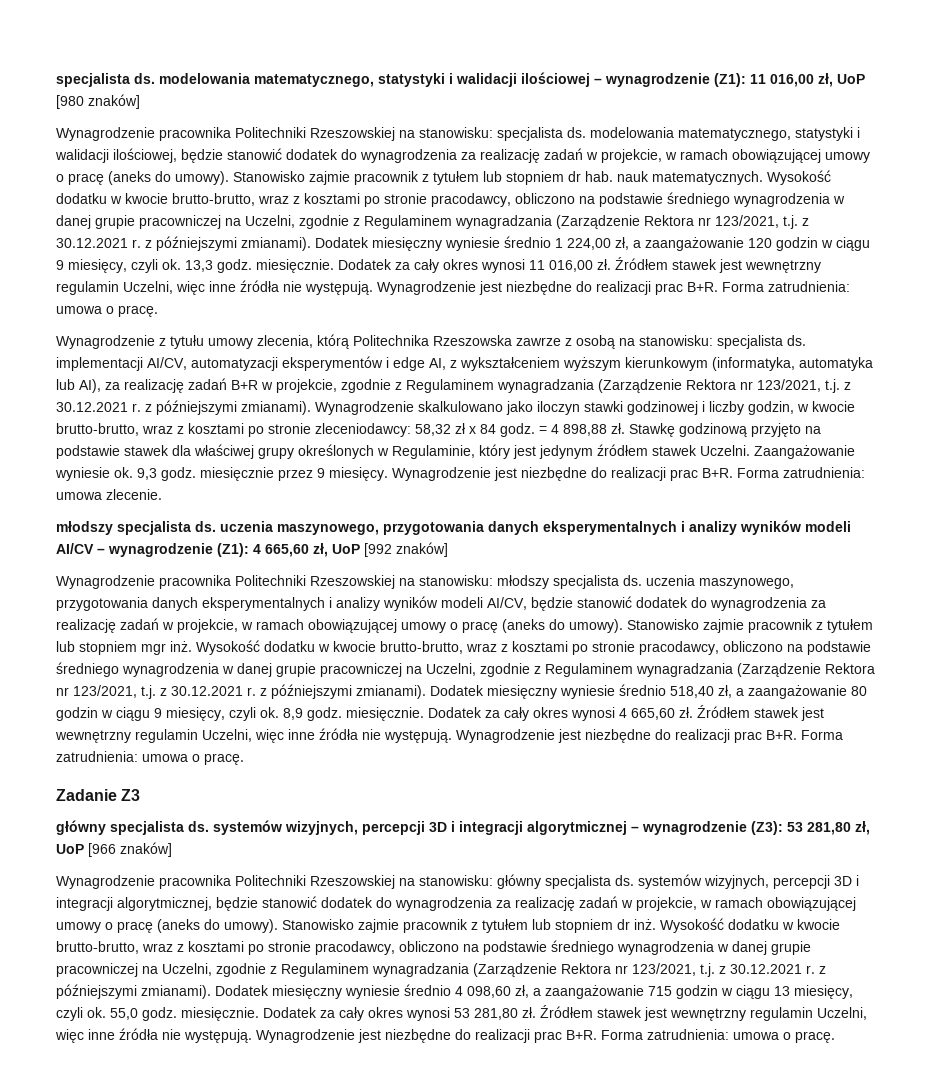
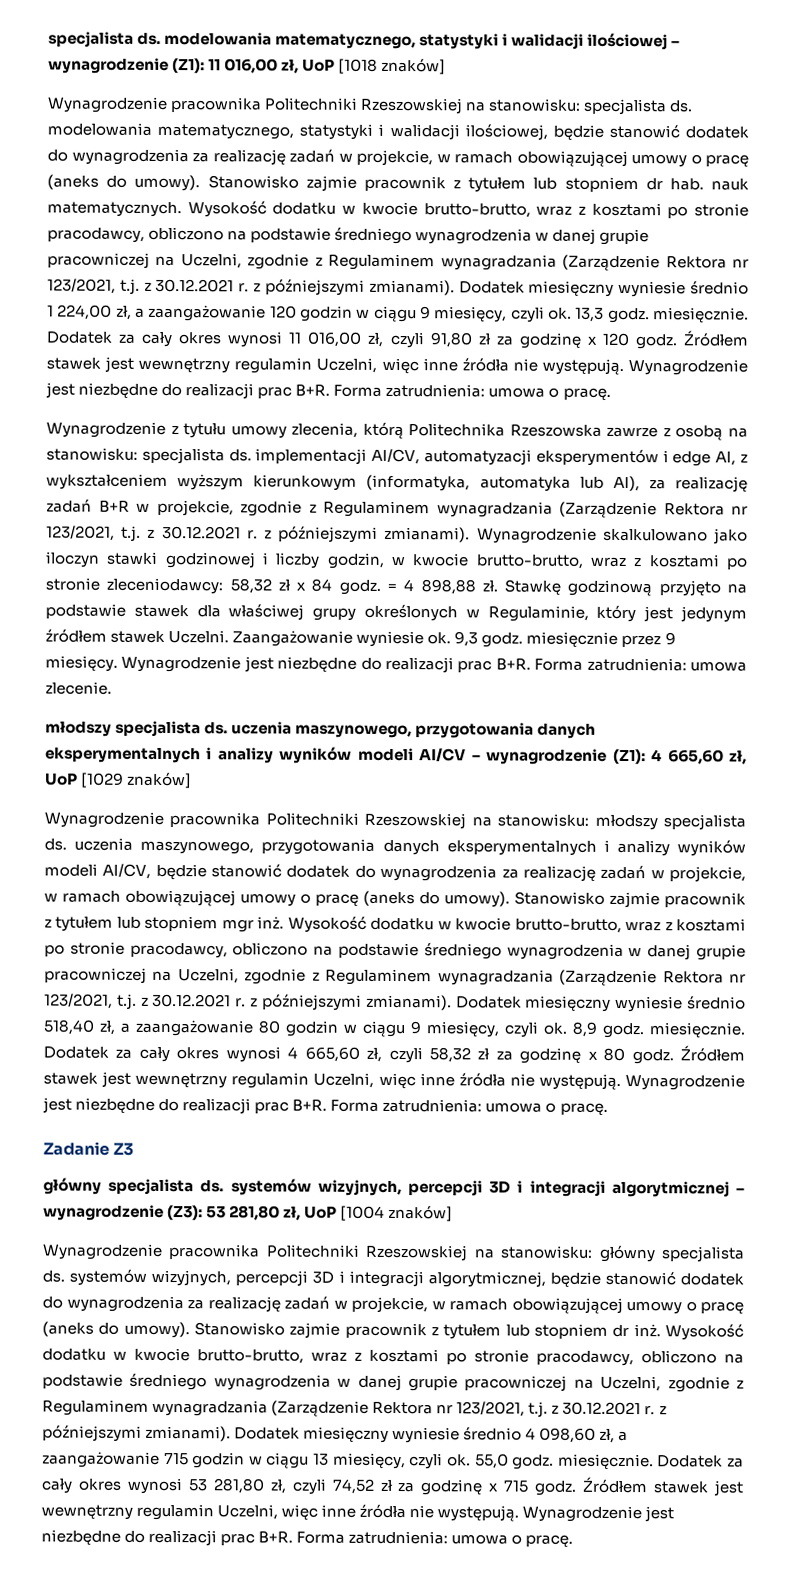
[56,95,84,109] [980 -> [338,58,379,74] [1018
[597,259,611,270] zł. -> [367,331,678,350] zł, czyli 91,80 zł za godzinę x 120 godz.
[364,543,392,557] [992 -> [81,772,125,788] [1029
[679,707,693,718] zł. -> [366,1046,674,1065] zł, czyli 58,32 zł za godzinę x 80 godz.
[88,843,116,857] [966 -> [340,1205,386,1221] [1004
[522,1007,536,1018] zł. -> [269,1478,577,1496] zł, czyli 74,52 zł za godzinę x 715 godz.

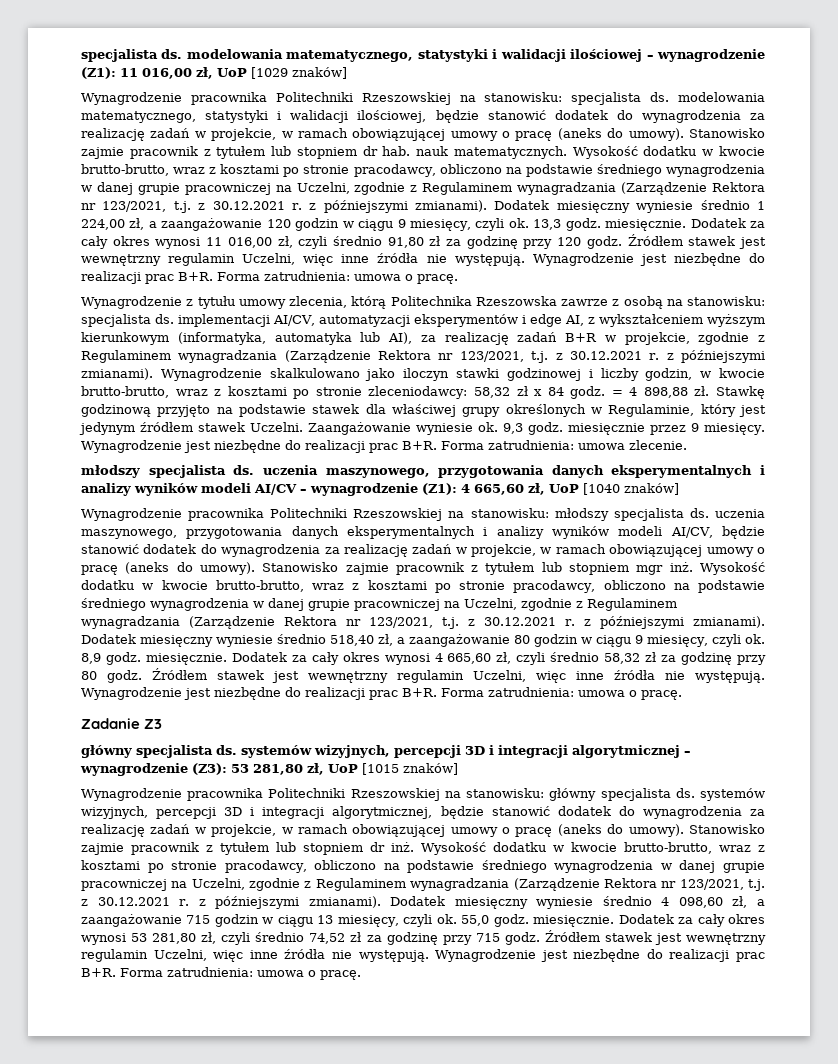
[338,58,379,74] [1018 -> [251,67,288,79] [1029
(425, 340) none -> [332,236,382,246] średnio
[586,336,597,345] x -> [523,239,553,249] przy
[81,772,125,788] [1029 -> [583,483,620,495] [1040
(423, 1055) none -> [550,652,600,662] średnio
[587,1051,598,1060] x -> [737,655,767,665] przy
[340,1205,386,1221] [1004 -> [362,763,399,775] [1015
(327, 1486) none -> [255,932,305,942] średnio
[488,1483,499,1492] x -> [442,935,472,945] przy

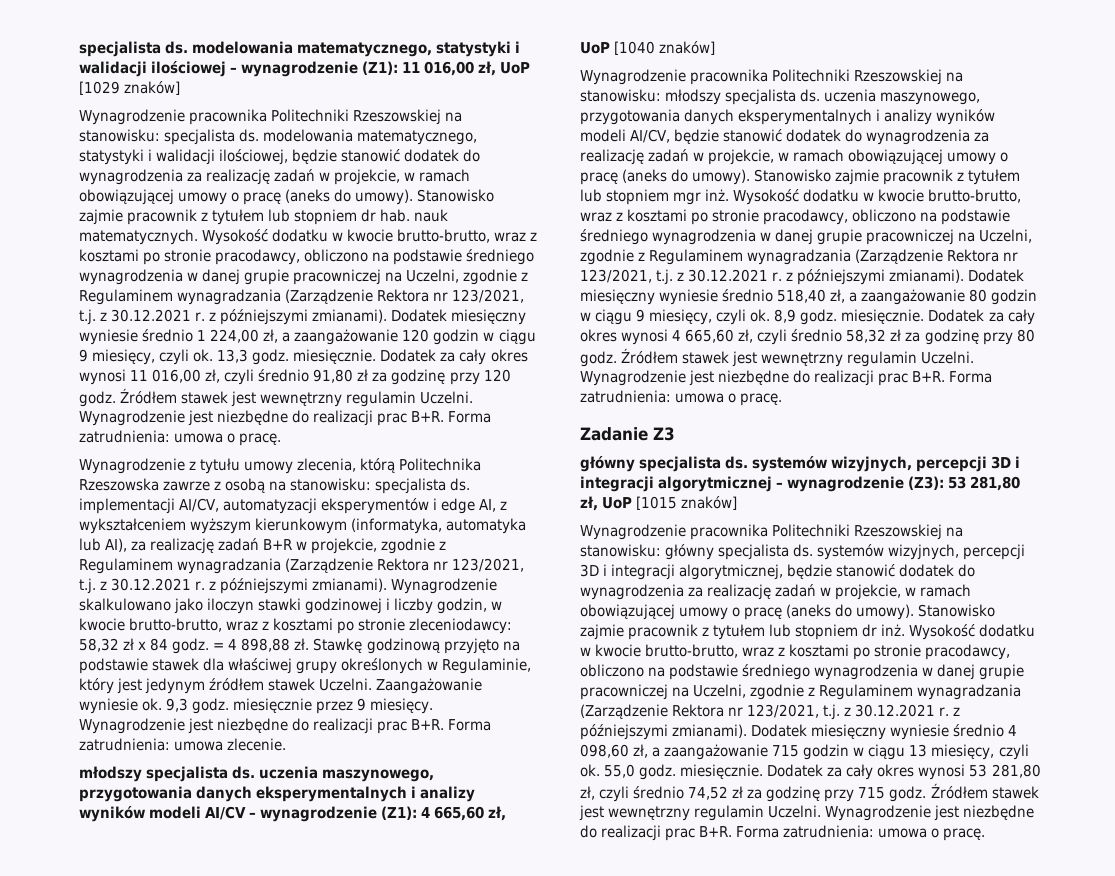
[242,253,525,266] Uczelni, więc inne źródła nie występują. -> [420,391,474,404] Uczelni.
[473,670,765,683] Uczelni, więc inne źródła nie występują. -> [921,351,975,364] Uczelni.
[153,949,429,962] Uczelni, więc inne źródła nie występują. -> [768,805,822,818] Uczelni.

